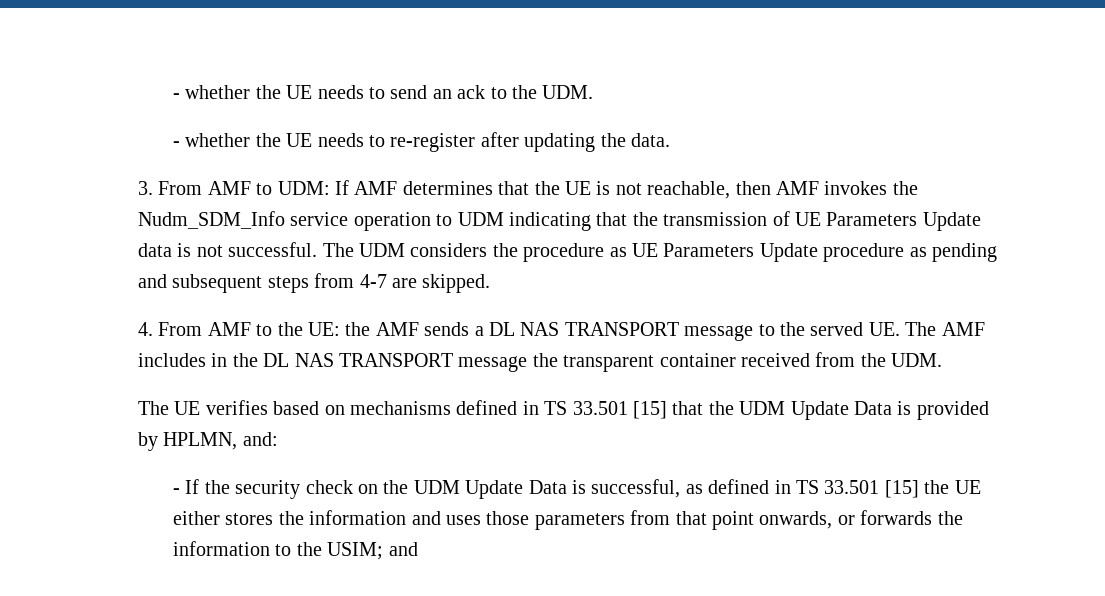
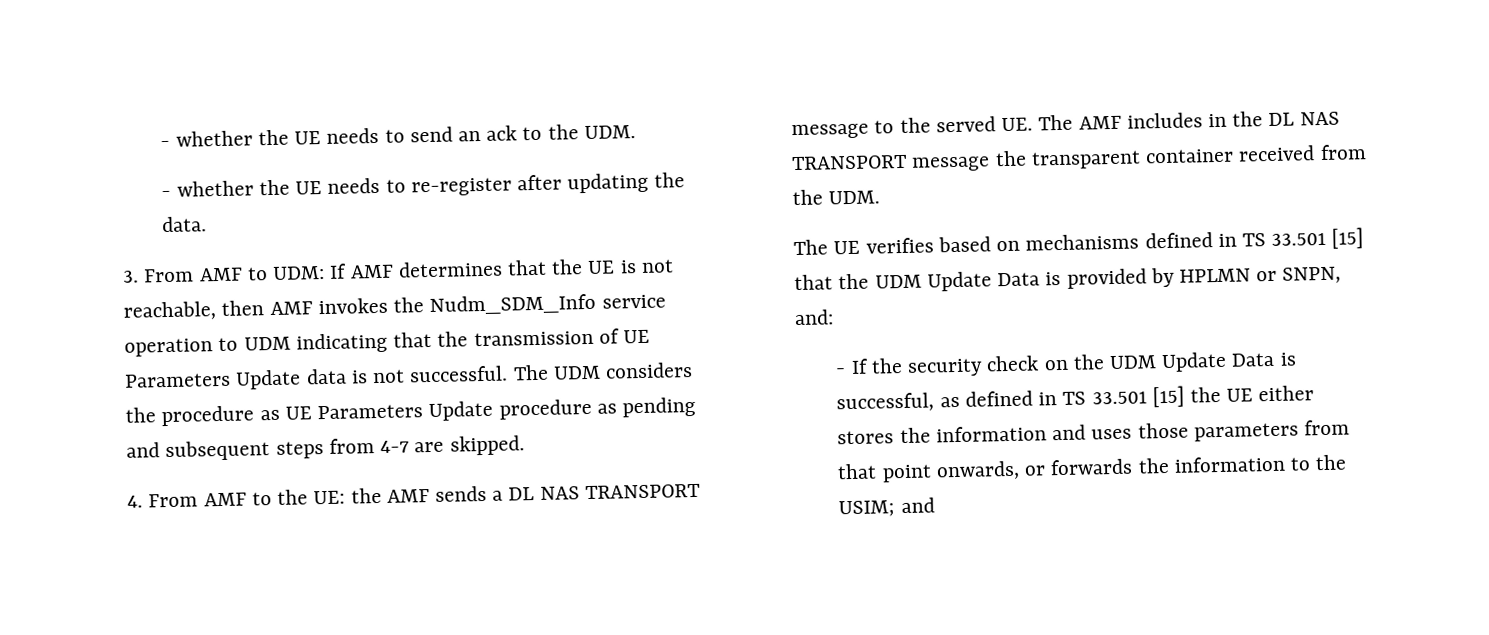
[163,432,238,450] HPLMN, -> [1178,266,1342,284] HPLMN or SNPN,

